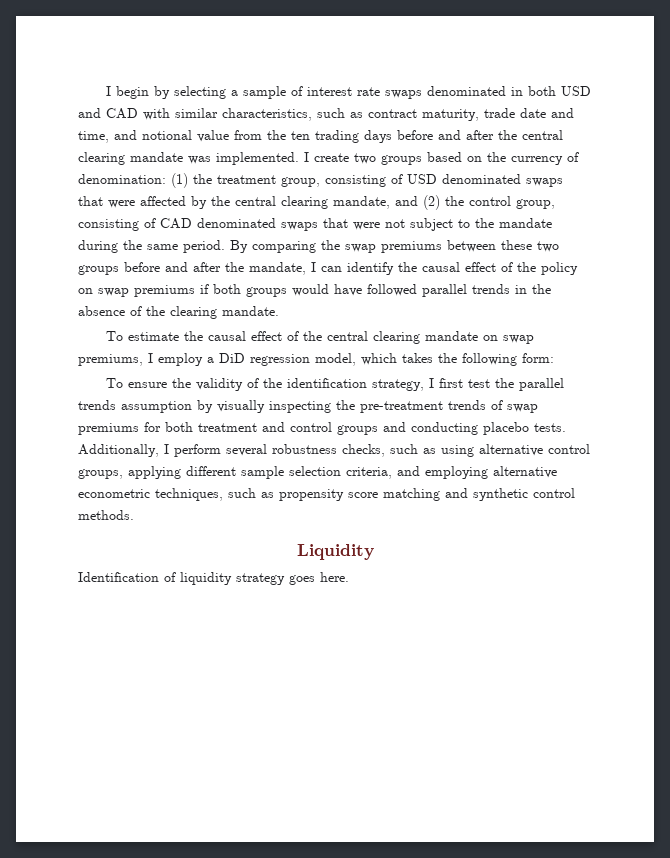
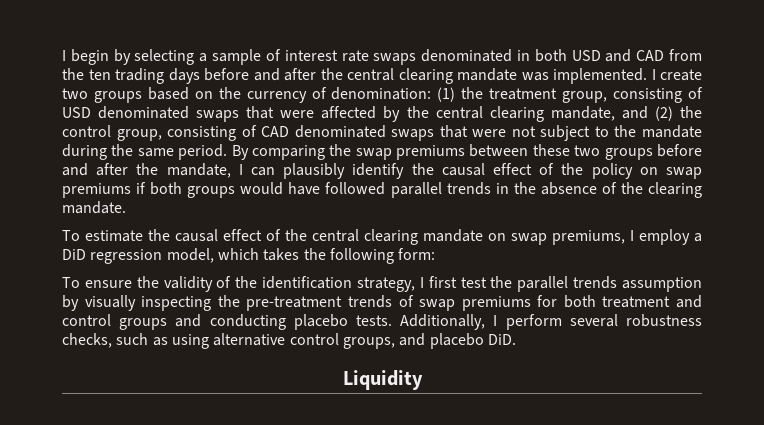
[143,108,574,121] [78,130,229,143] with similar characteristics, such as contract maturity, trade date and time, and notional value -> (665, 55) none
(342, 269) none -> [283,163,346,179] plausibly
[128,466,557,479] [78,488,575,501] [78,510,134,520] [296,544,374,560] [78,572,349,585] applying different sample selection criteria, and employing alternative econometric techniques, such as propensity score matching and synthetic control methods. // Liquidity // Identification of liquidity strategy goes here. -> [399,333,516,349] [342,370,423,390] and placebo DiD. // Liquidity

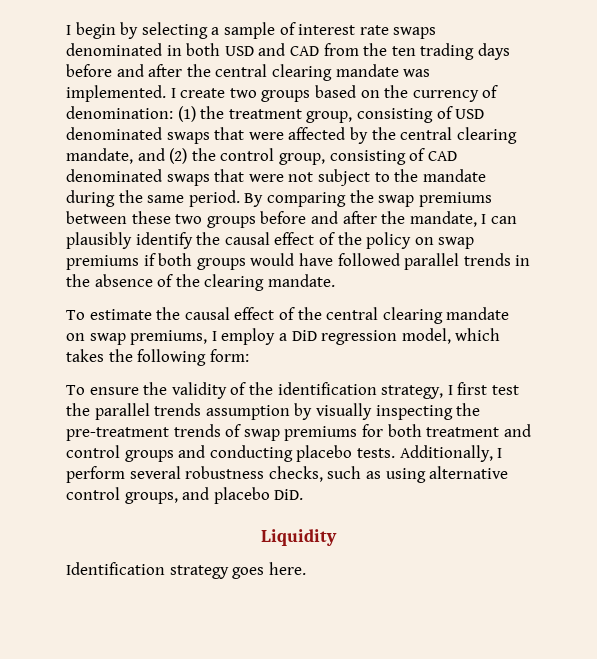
(423, 380) none -> [66,562,306,579] // Identification strategy goes here.

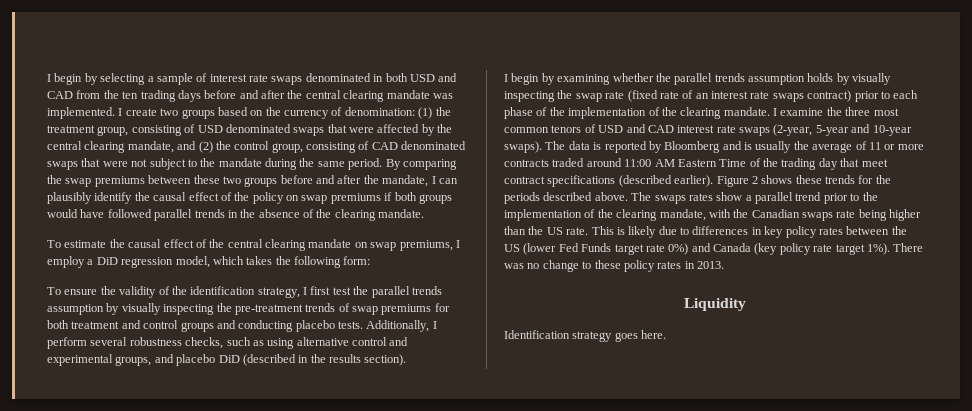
(120, 493) none -> [389,337,409,346] [47,354,113,366] and experimental
[274,489,304,500] DiD. -> [218,354,407,366] [504,73,892,85] [504,90,919,102] [504,107,899,119] [504,124,912,136] [504,141,924,153] [504,158,888,170] [504,175,891,187] [504,192,878,204] [504,209,922,221] [504,226,907,238] [504,243,924,255] [504,260,724,272] DiD (described in the results section). // I begin by examining whether the parallel trends assumption holds by visually inspecting the swap rate (fixed rate of an interest rate swaps contract) prior to each phase of the implementation of the clearing mandate. I examine the three most common tenors of USD and CAD interest rate swaps (2-year, 5-year and 10-year swaps). The data is reported by Bloomberg and is usually the average of 11 or more contracts traded around 11:00 AM Eastern Time of the trading day that meet contract specifications (described earlier). Figure 2 shows these trends for the periods described above. The swaps rates show a parallel trend prior to the implementation of the clearing mandate, with the Canadian swaps rate being higher than the US rate. This is likely due to differences in key policy rates between the US (lower Fed Funds target rate 0%) and Canada (key policy rate target 1%). There was no change to these policy rates in 2013.

